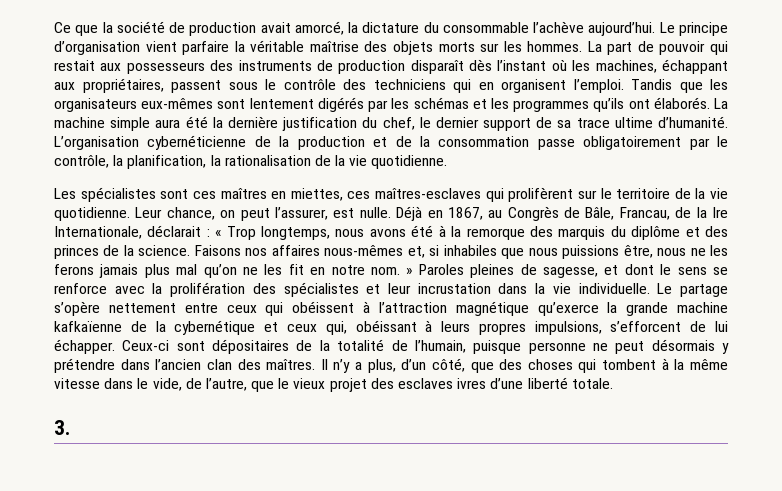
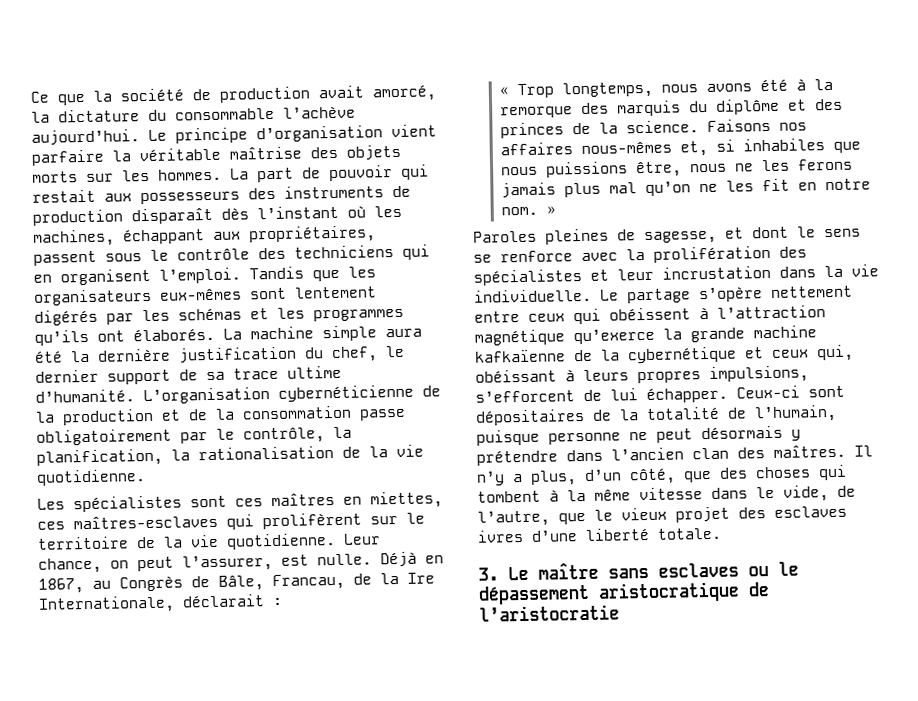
(210, 233) none -> (283, 602) //
(413, 271) none -> (556, 210) //
(70, 427) none -> [508,561,799,581] [478,581,769,605] [479,604,620,622] Le maître sans esclaves ou le dépassement aristocratique de l’aristocratie

